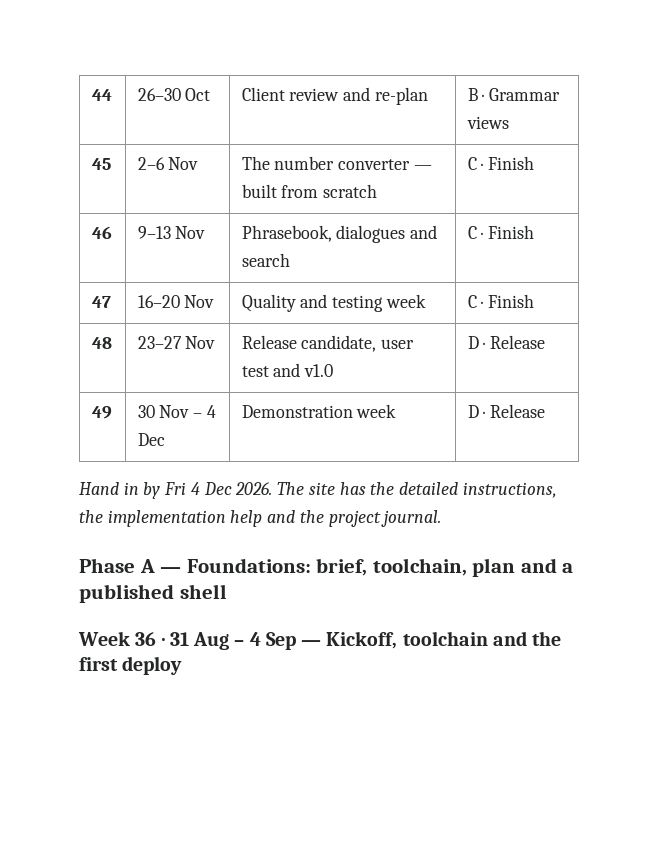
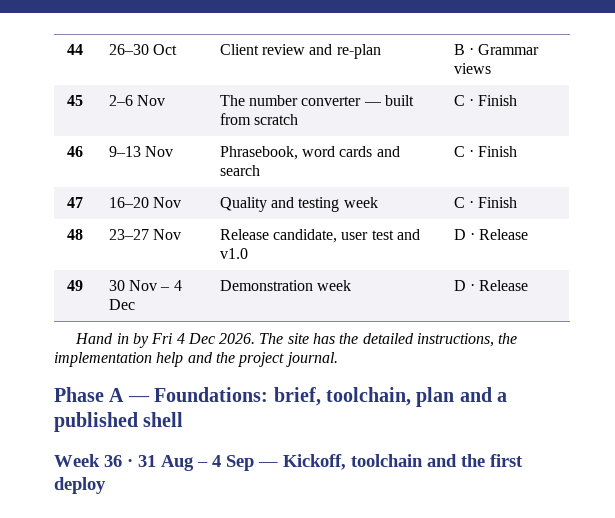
[336,225,406,243] dialogues -> [301,146,373,157] word cards

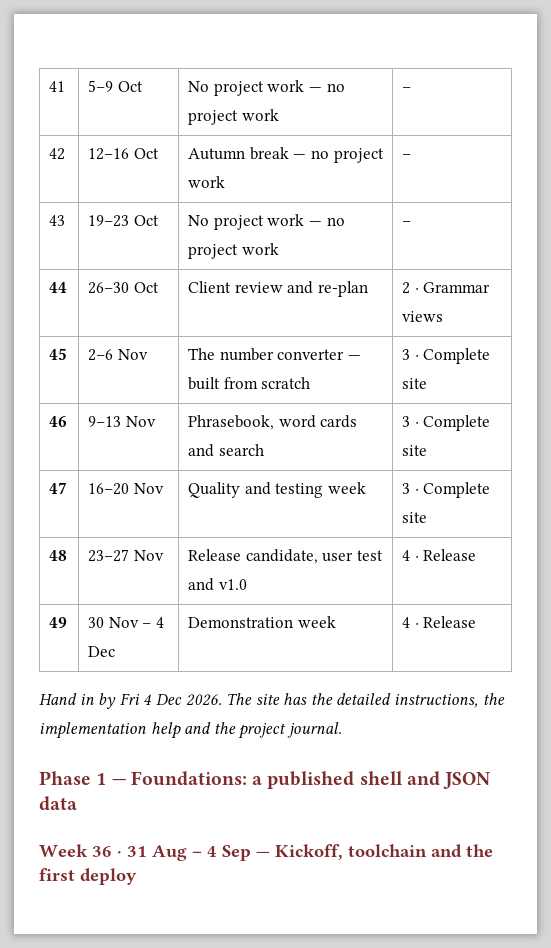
(66, 49) none -> [49,81,66,92] [88,80,143,92] [188,80,345,96] [188,109,279,125] [402,87,412,92] [49,148,66,160] [88,148,159,160] [188,147,384,163] [188,176,226,188] [402,154,412,159] [49,215,66,226] [88,215,159,227] [188,214,345,230] [188,243,279,259] [402,221,412,226] 41 | 5–9 Oct | No project work — no project work | – // 42 | 12–16 Oct | Autumn break — no project work | – // 43 | 19–23 Oct | No project work — no project work | – //
[453,44,465,55] B -> [402,282,411,294] 2
[453,95,518,106] C · Finish -> [402,348,491,364] [402,378,428,389] 3 · Complete site
[453,146,518,157] C · Finish -> [402,415,491,431] [402,445,428,456] 3 · Complete site
[453,197,518,208] C · Finish -> [402,482,491,498] [402,512,428,523] 3 · Complete site
[453,229,466,240] D -> [402,550,411,561] 4
[453,280,466,291] D -> [402,617,411,628] 4
[109,388,125,402] A -> [96,773,107,785] 1
[273,387,492,407] brief, toolchain, plan and -> (247, 778) none
(184, 419) none -> [406,771,492,789] [39,796,77,811] and JSON data

